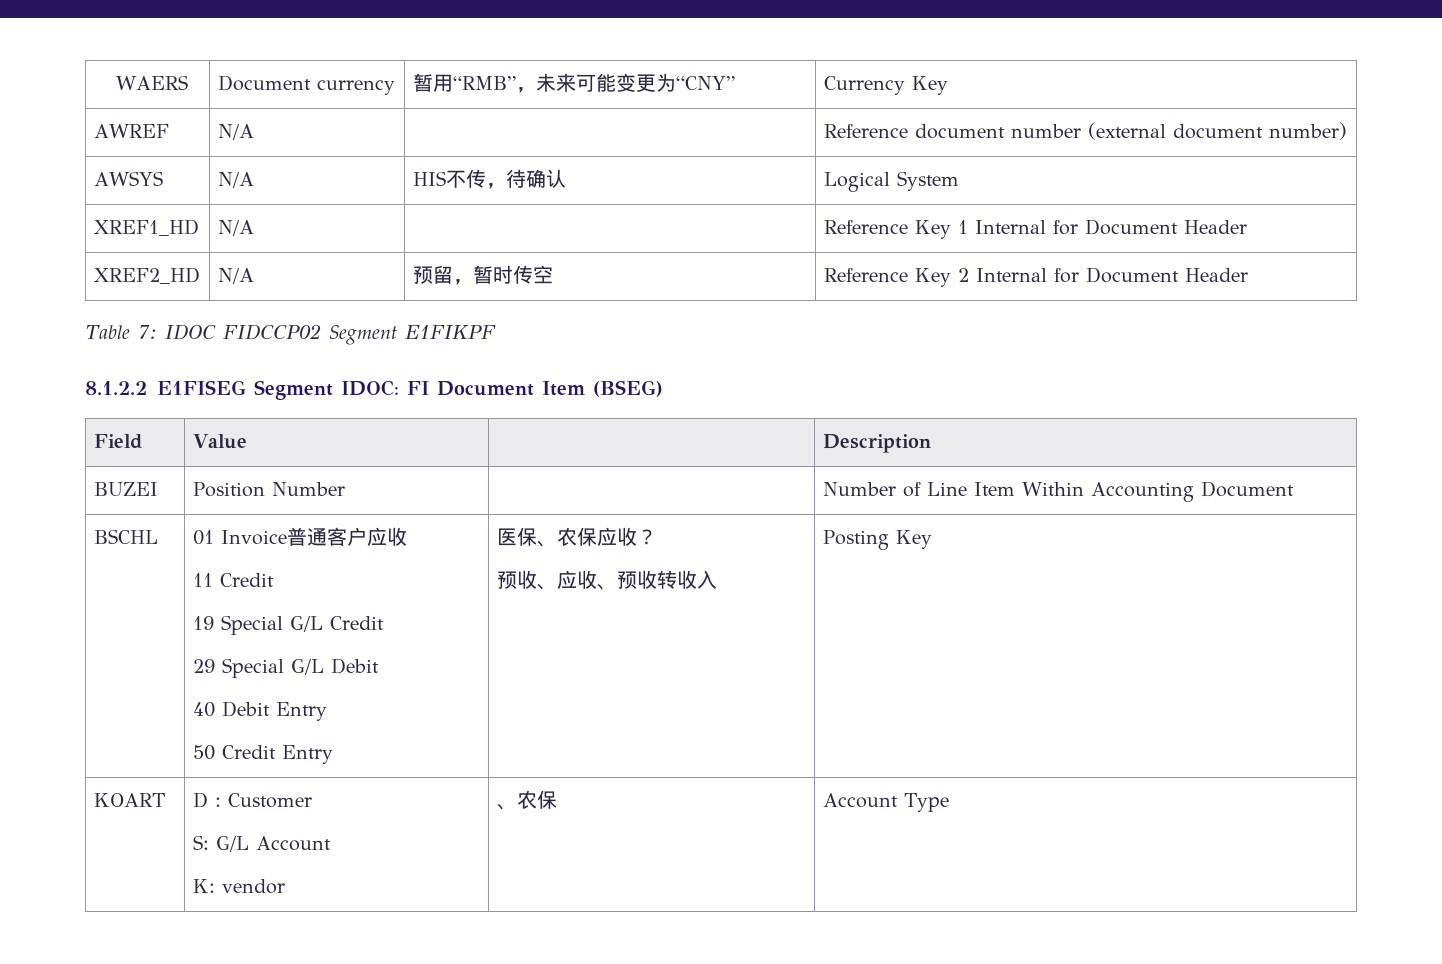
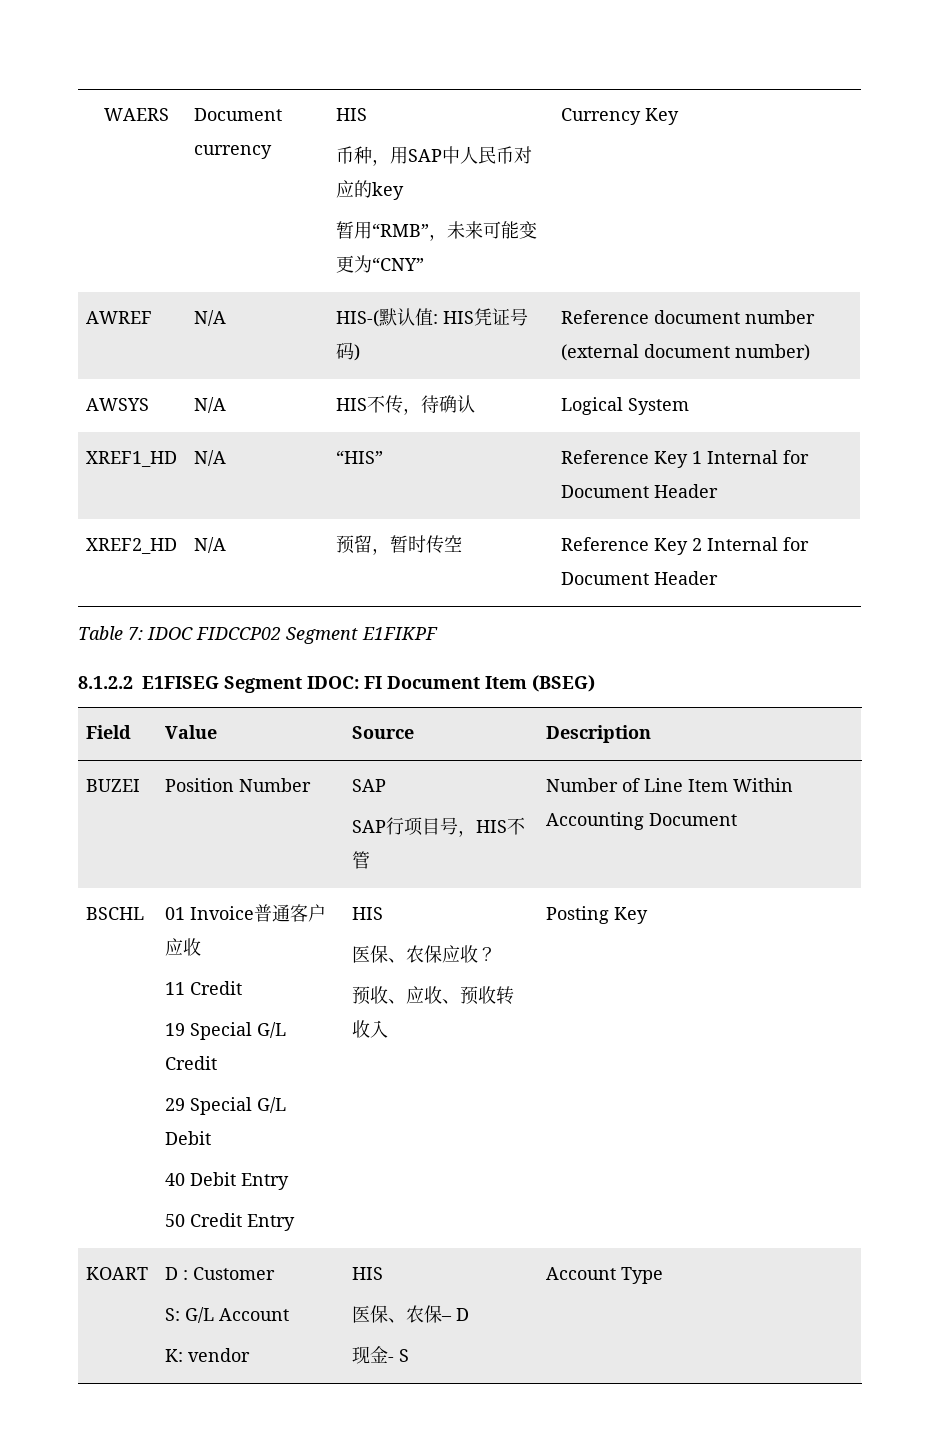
(395, 87) none -> [336,108,368,121] [336,146,533,166] [336,180,405,200] HIS // 币种，用SAP中人民币对应的key //
(254, 132) none -> [336,308,529,327] [336,342,361,361] HIS-(默认值: HIS凭证号码)
(254, 228) none -> [336,450,384,464] “HIS”
(247, 441) none -> [352,726,415,739] Source
(345, 489) none -> [352,779,387,792] [352,817,526,837] [352,851,371,869] SAP // SAP行项目号，HIS不管
(333, 754) none -> [352,907,384,920] HIS //
[496,790,557,810] 、农保 -> [352,1267,384,1280] [352,1305,470,1323] [352,1346,410,1364] HIS // 医保、农保– D // 现金- S

